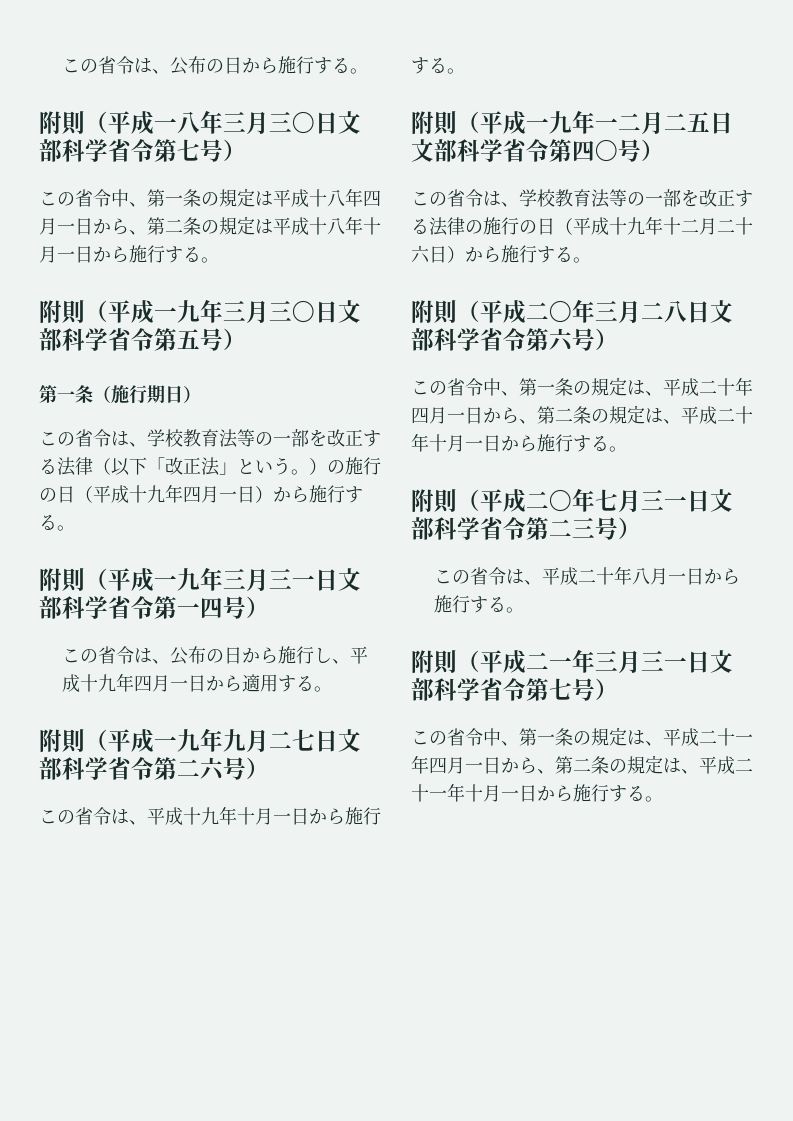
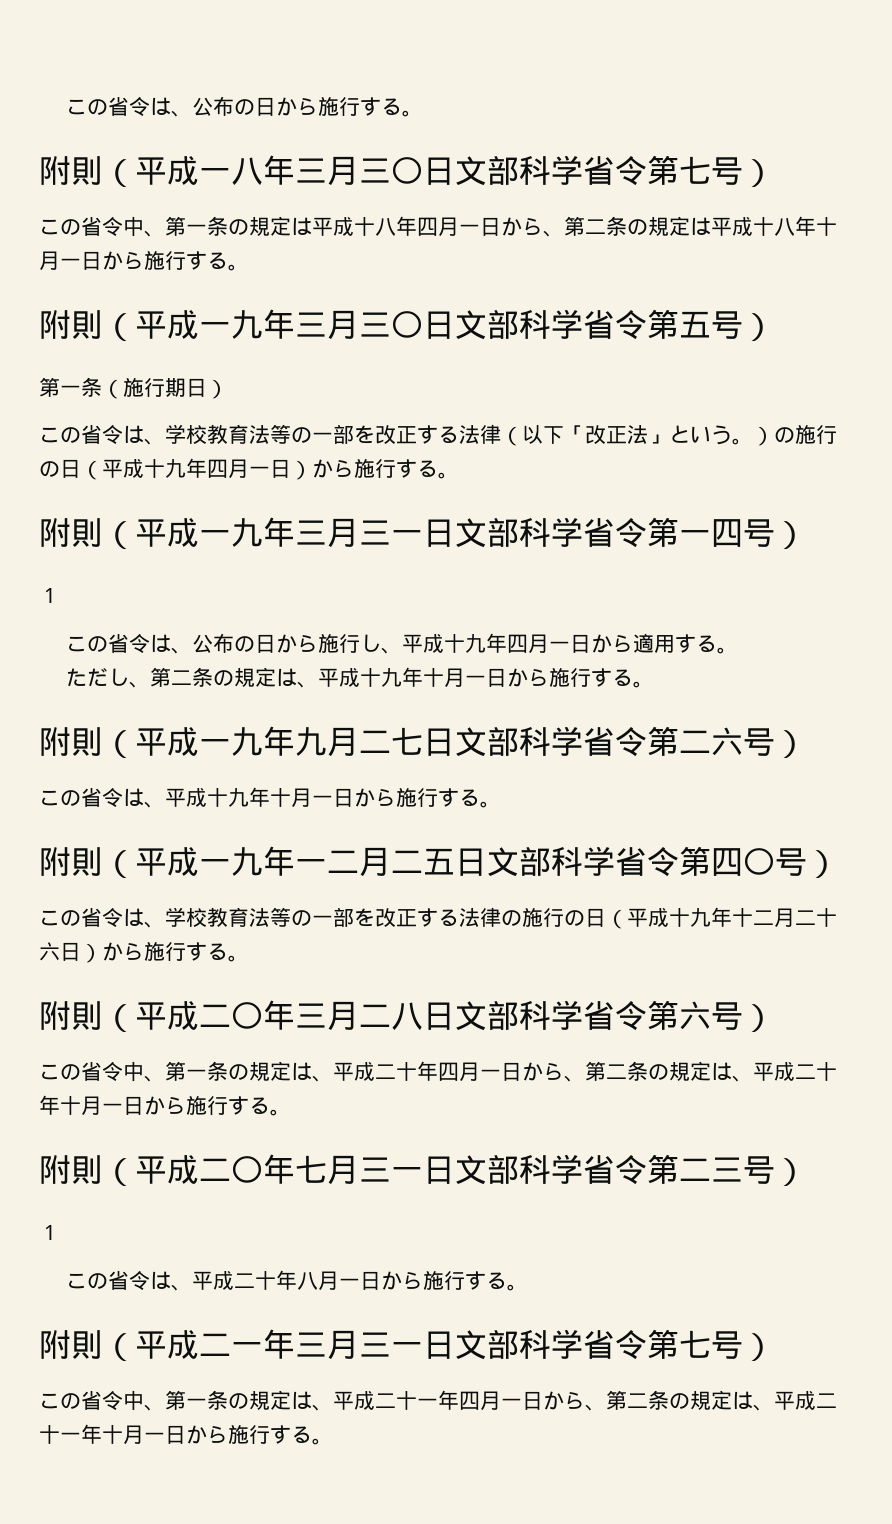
(269, 607) none -> [39,587,60,603] // １
(332, 689) none -> [66,667,655,688] // ただし、第二条の規定は、平成十九年十月一日から施行する。
(641, 528) none -> [39,1224,60,1240] // １

